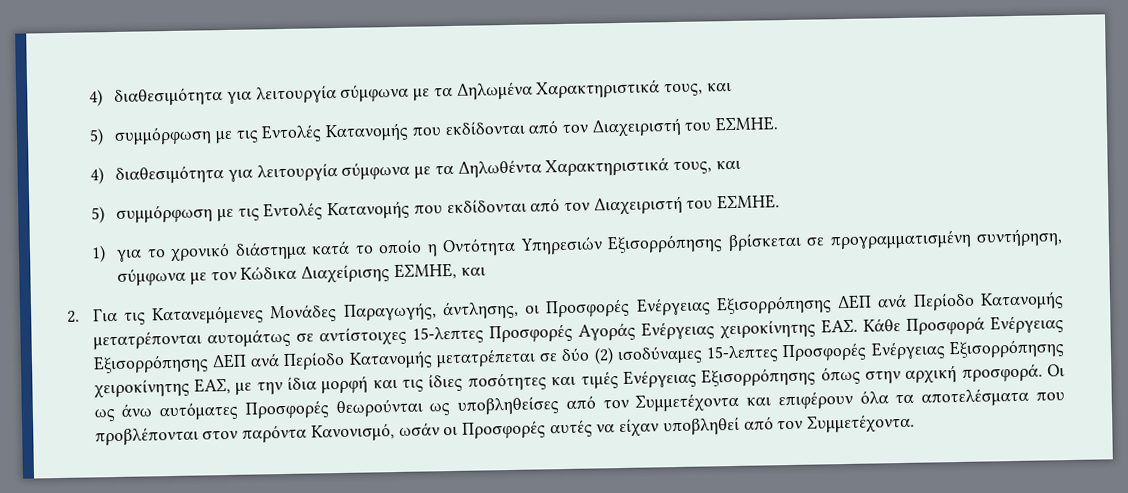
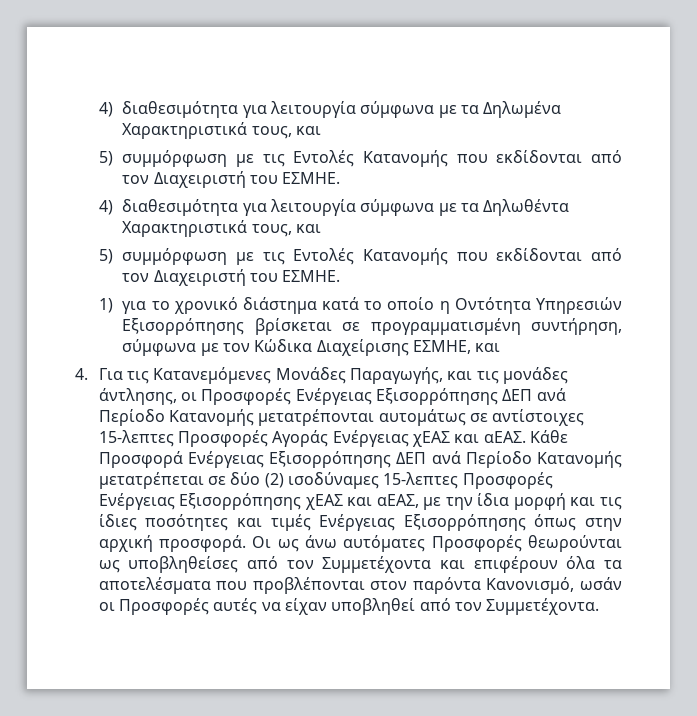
[67,310,80,323] 2. -> [75,368,88,380] 4.
(437, 311) none -> [447,367,568,384] και τις μονάδες
[719,318,858,340] χειροκίνητης ΕΑΣ. -> [412,431,526,447] χΕΑΣ και αΕΑΣ.
[93,377,231,399] χειροκίνητης ΕΑΣ, -> [304,494,419,510] χΕΑΣ και αΕΑΣ,

